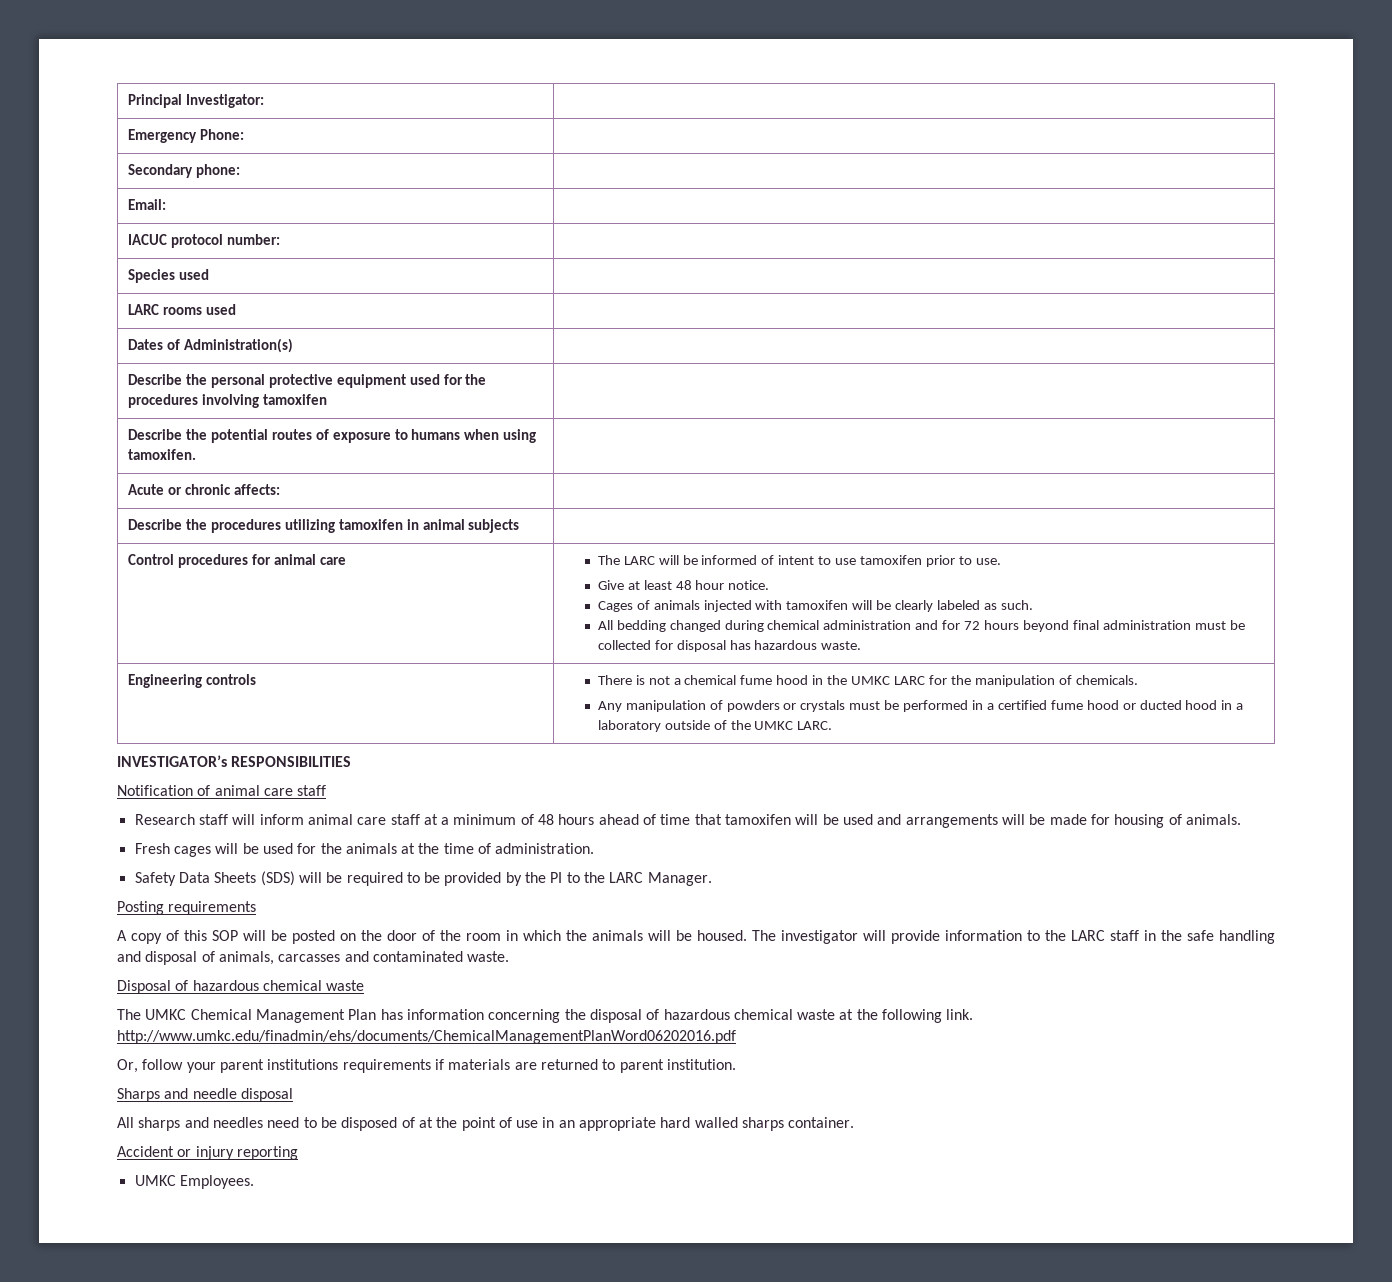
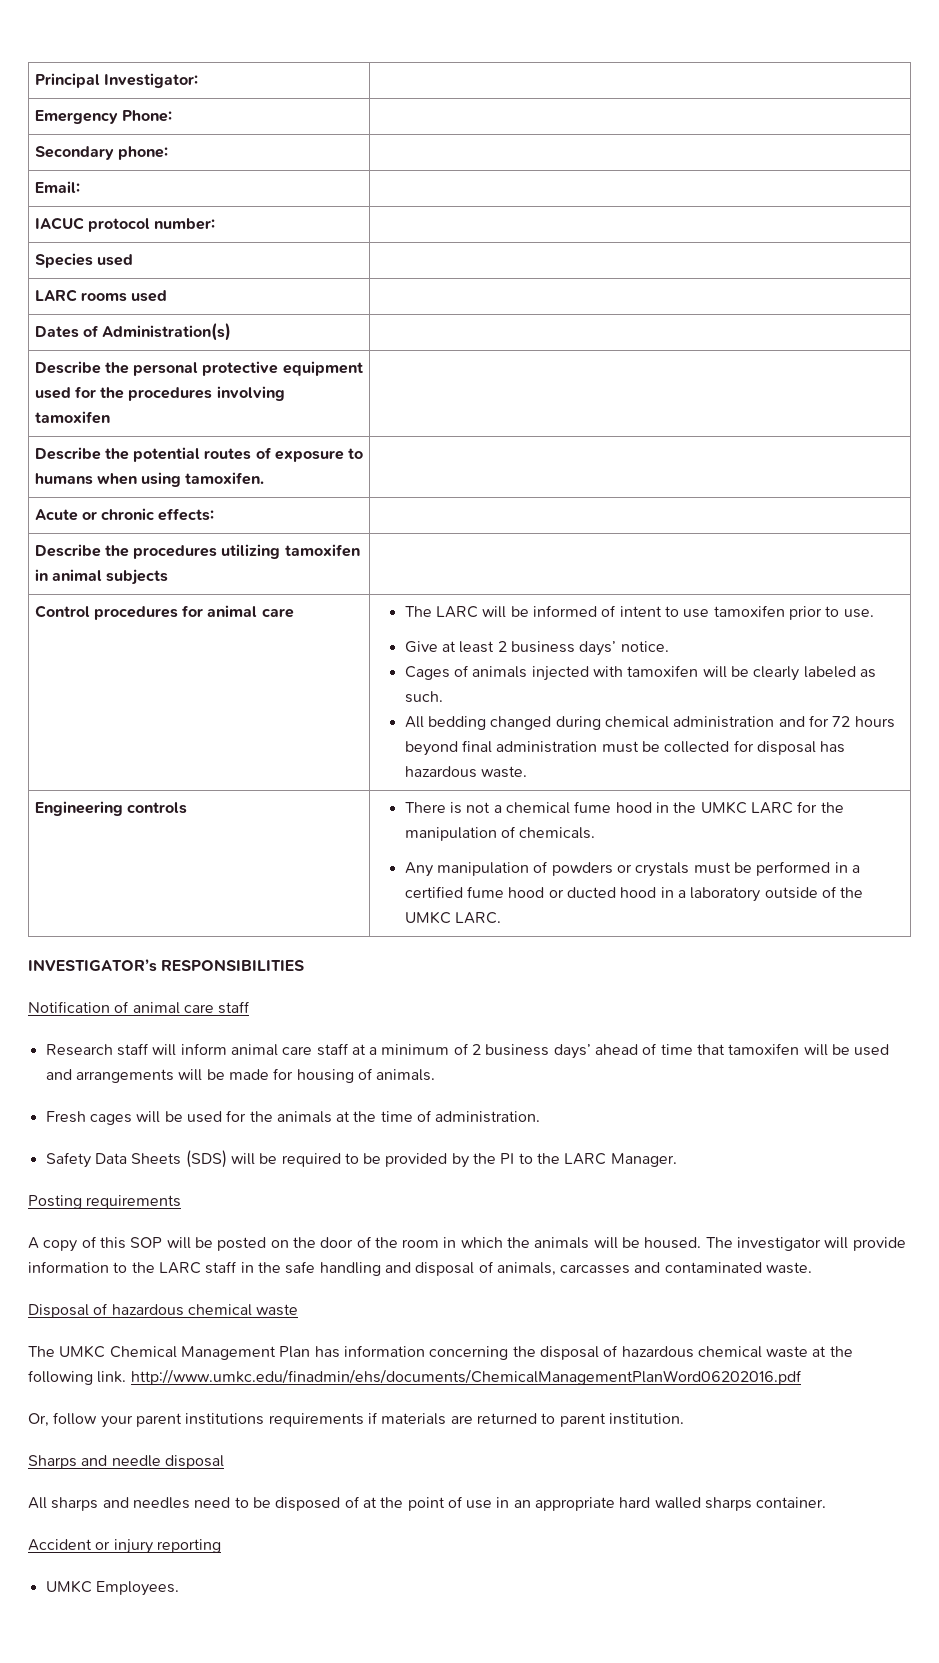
[233,484,280,495] affects: -> [158,508,215,521] effects:
[675,580,725,590] 48 hour -> [497,641,617,656] 2 business days’
[538,814,595,825] 48 hours -> [472,1044,591,1059] 2 business days’

